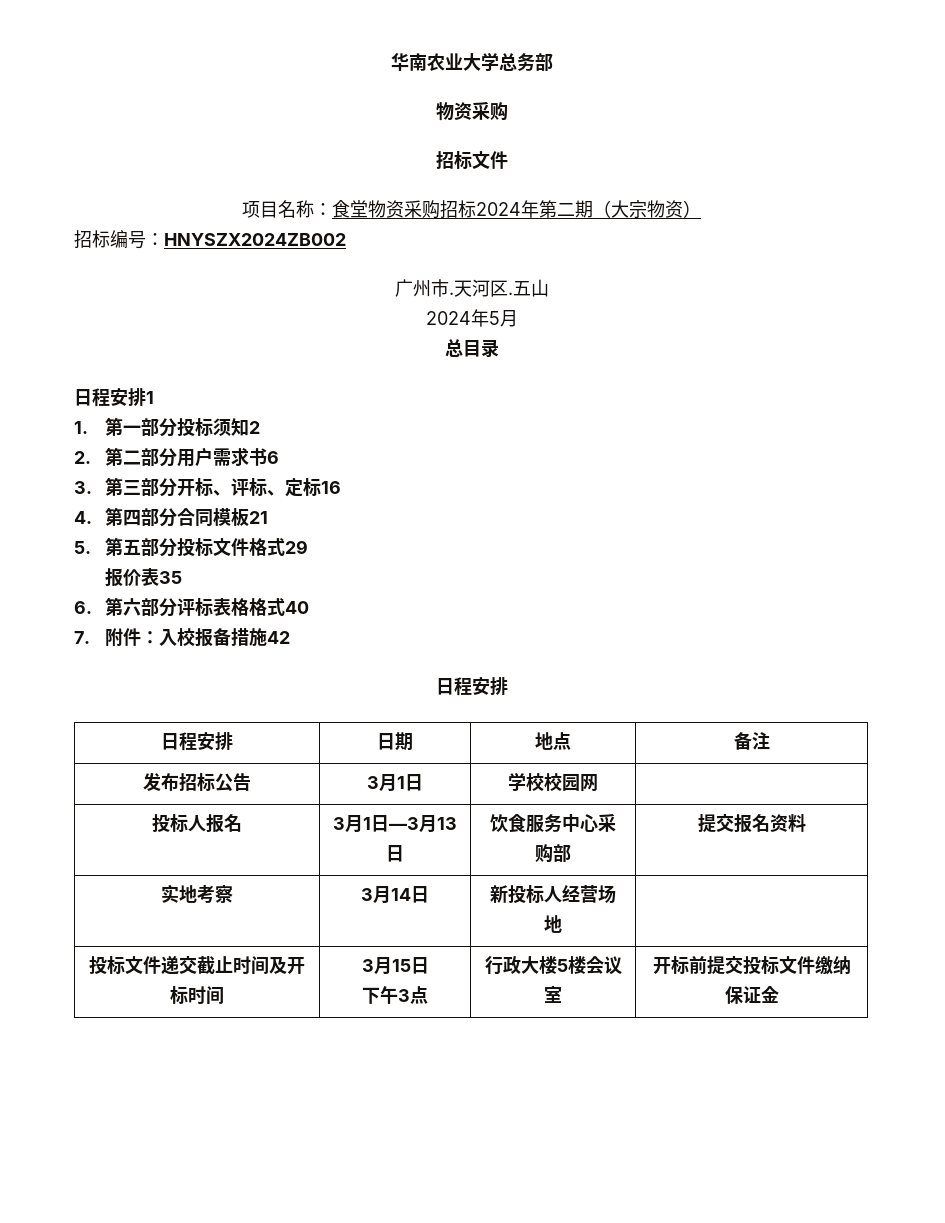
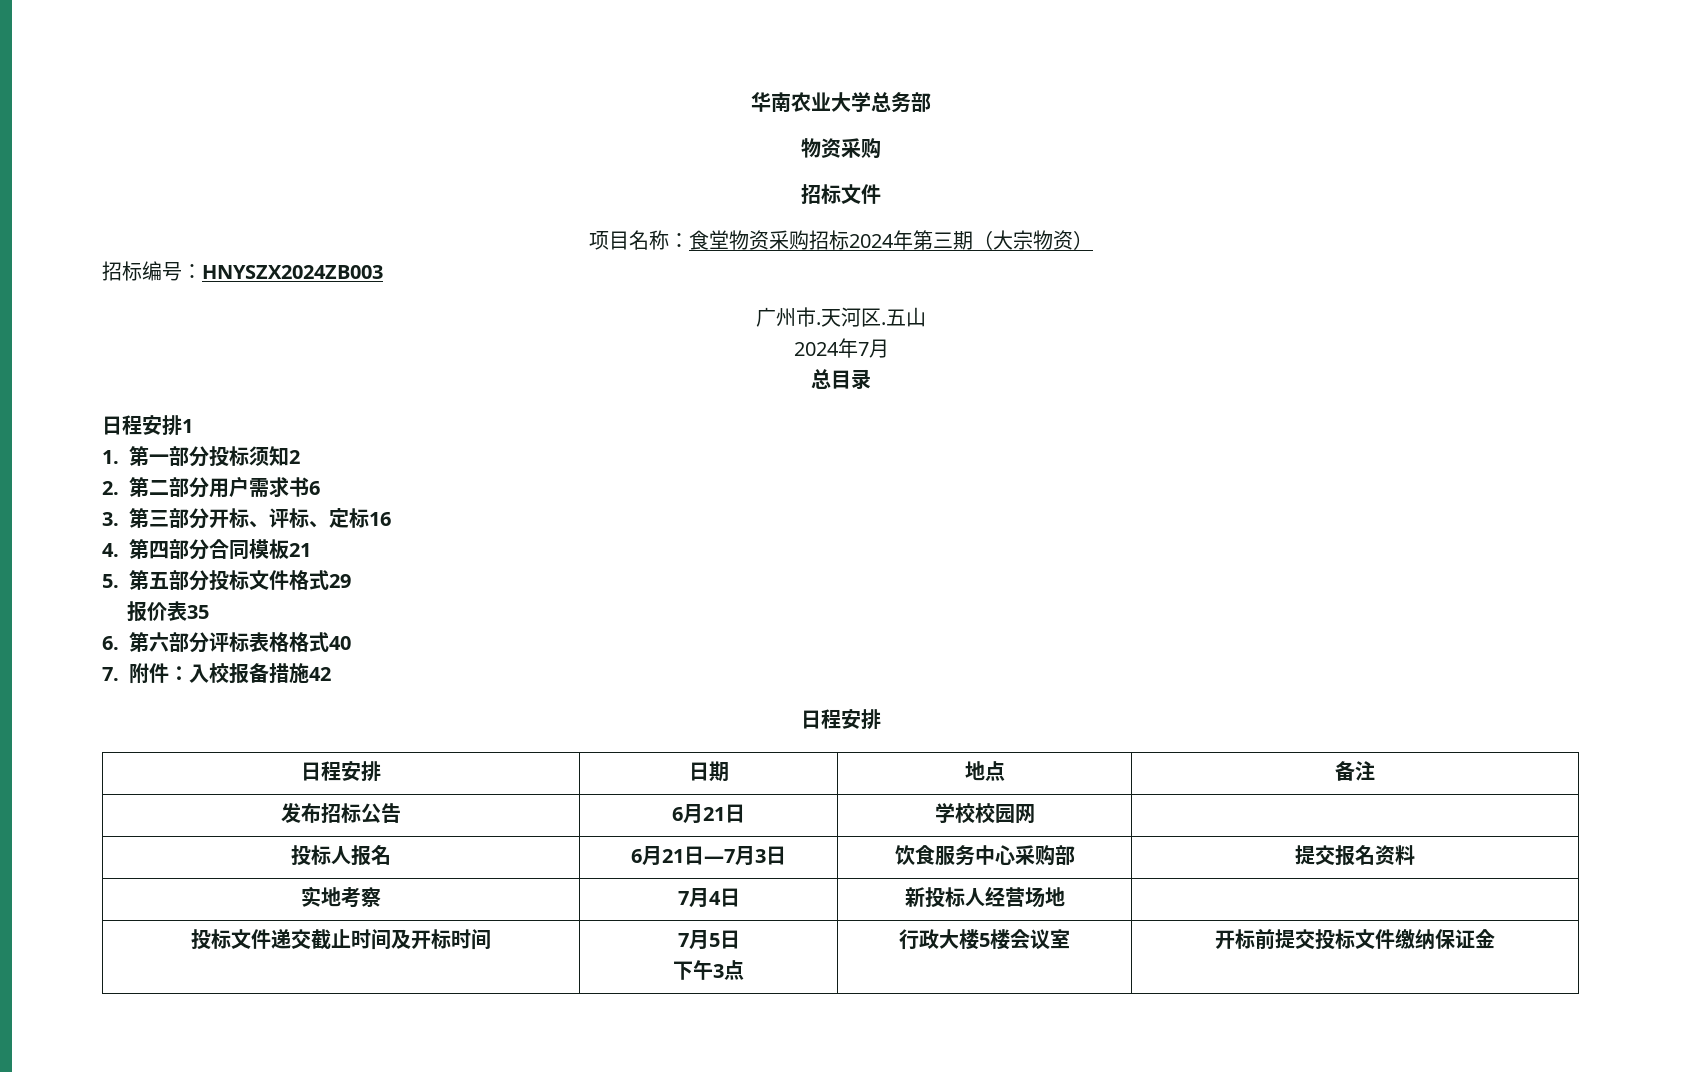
[557,203,575,216] 二 -> [933,232,953,248] 三
[164,233,346,246] HNYSZX2024ZB002 -> [202,265,383,279] HNYSZX2024ZB003
[488,311,500,325] 5 -> [857,342,869,356] 7
[367,774,405,792] 3月1 -> [672,804,725,824] 6月21
[333,815,457,833] 3月1日—3月13 -> [631,846,766,866] 6月21日—7月3
[361,886,411,904] 3月14 -> [677,888,721,908] 7月4
[361,957,411,975] 3月15 -> [677,930,720,950] 7月5

